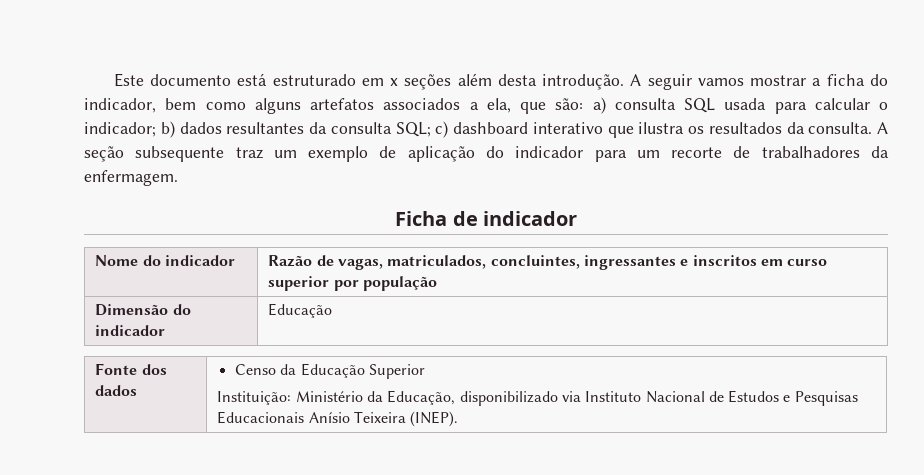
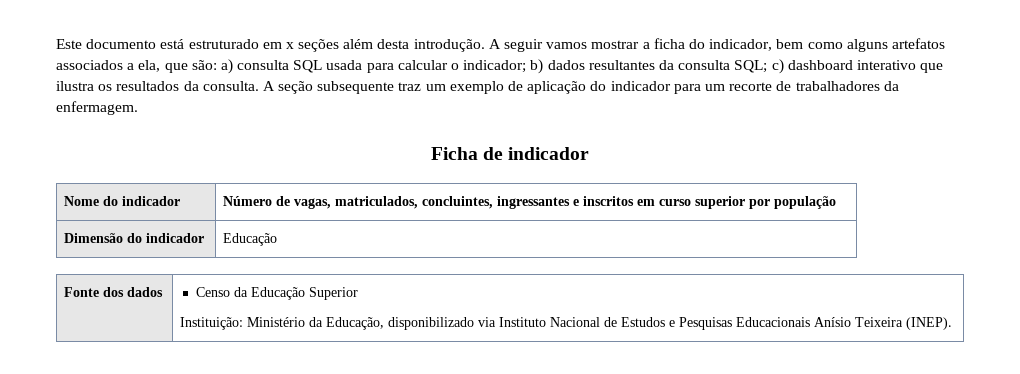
[268,255,313,267] Razão -> [223,196,273,206] Número

